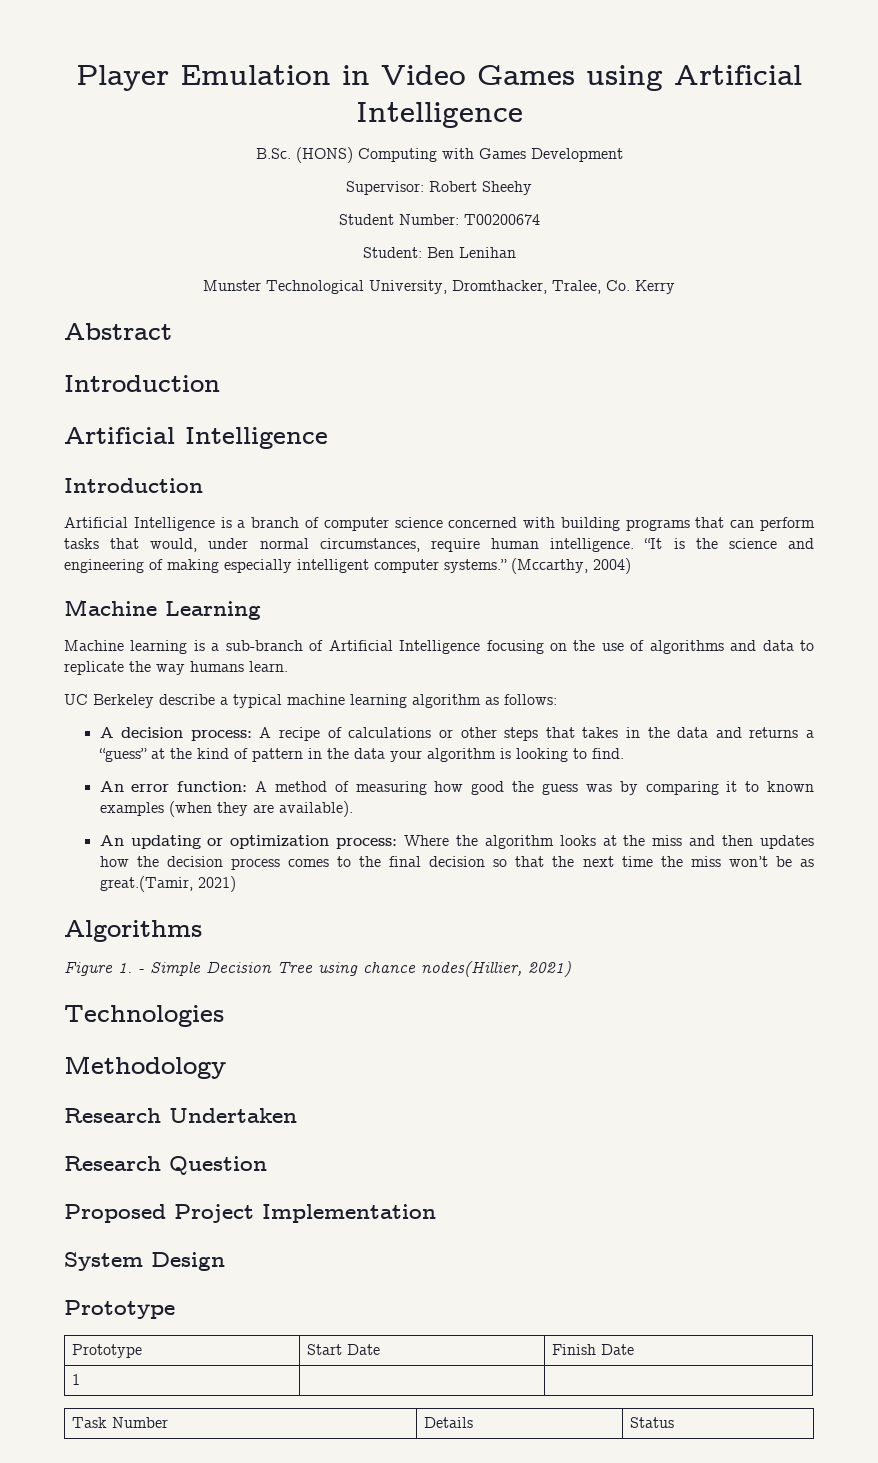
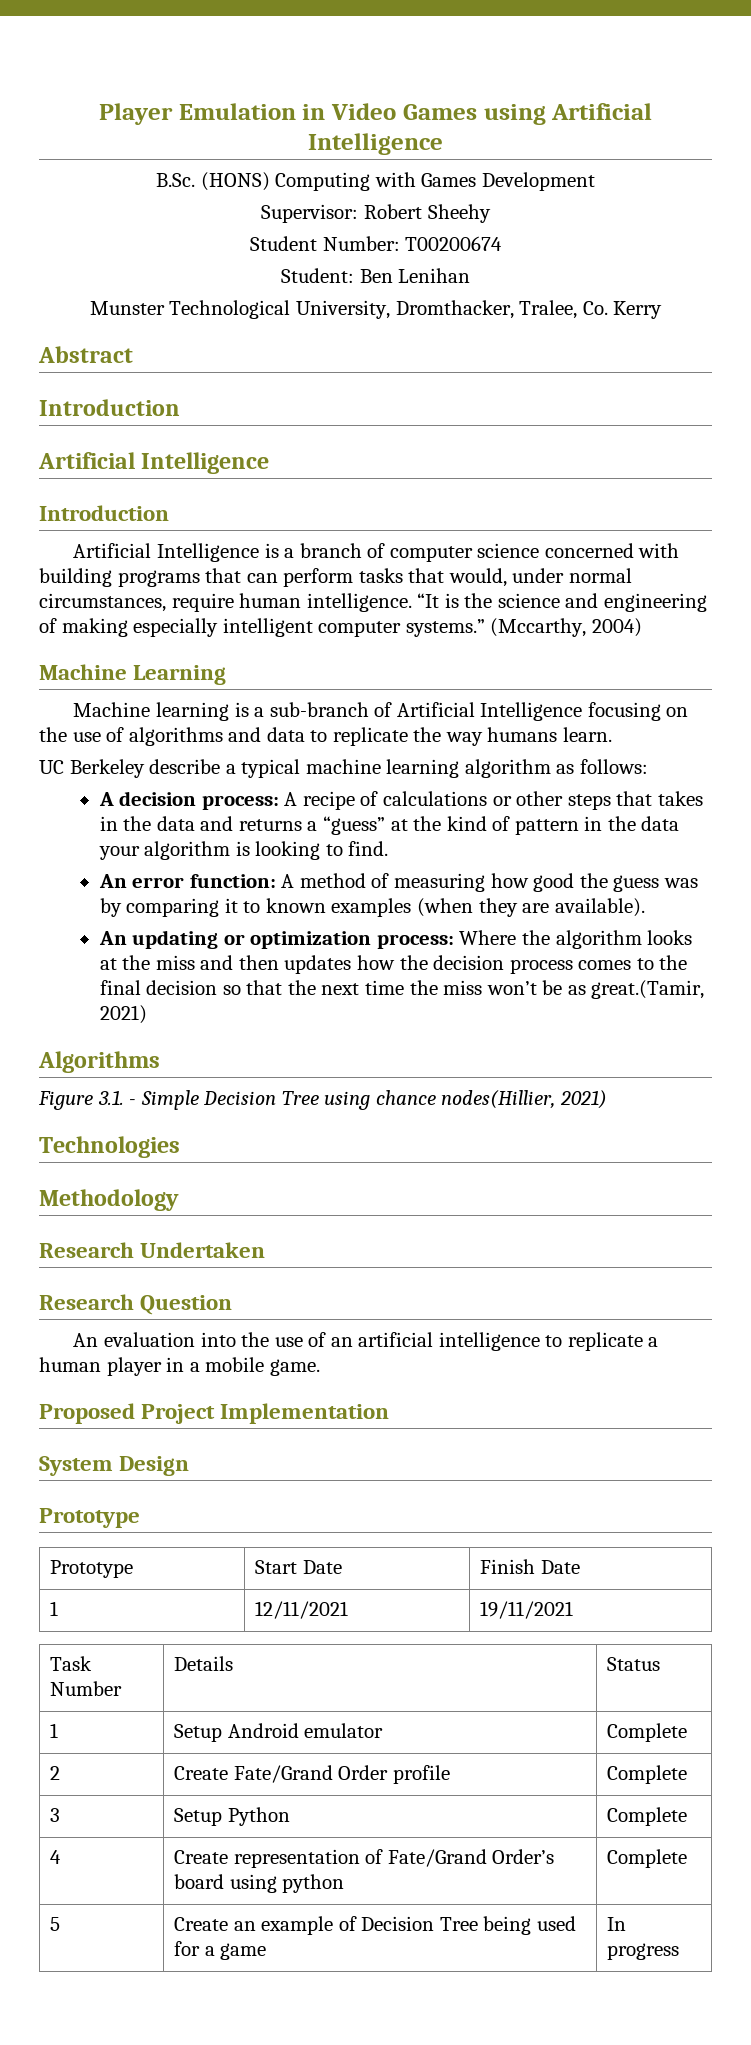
[118,963,132,973] 1. -> [97,1090,124,1105] 3.1.
(267, 1165) none -> [73,1332,659,1351] [39,1357,320,1376] // An evaluation into the use of an artificial intelligence to replicate a human player in a mobile game.
(81, 1379) | -> [255,1601,349,1619] [480,1601,574,1619] 12/11/2021 | 19/11/2021
(675, 1422) none -> [50,1723,59,1738] [174,1723,384,1742] [607,1723,688,1742] [50,1766,61,1780] [174,1765,450,1784] [607,1765,688,1784] [50,1808,61,1822] [174,1807,290,1826] [607,1807,688,1826] [50,1850,62,1864] [174,1849,555,1868] [174,1874,345,1893] [607,1849,688,1868] [50,1917,61,1931] [174,1916,576,1935] [174,1941,267,1960] [607,1917,627,1931] [607,1943,680,1960] // 1 | Setup Android emulator | Complete // 2 | Create Fate/Grand Order profile | Complete // 3 | Setup Python | Complete // 4 | Create representation of Fate/Grand Order’s board using python | Complete // 5 | Create an example of Decision Tree being used for a game | In progress

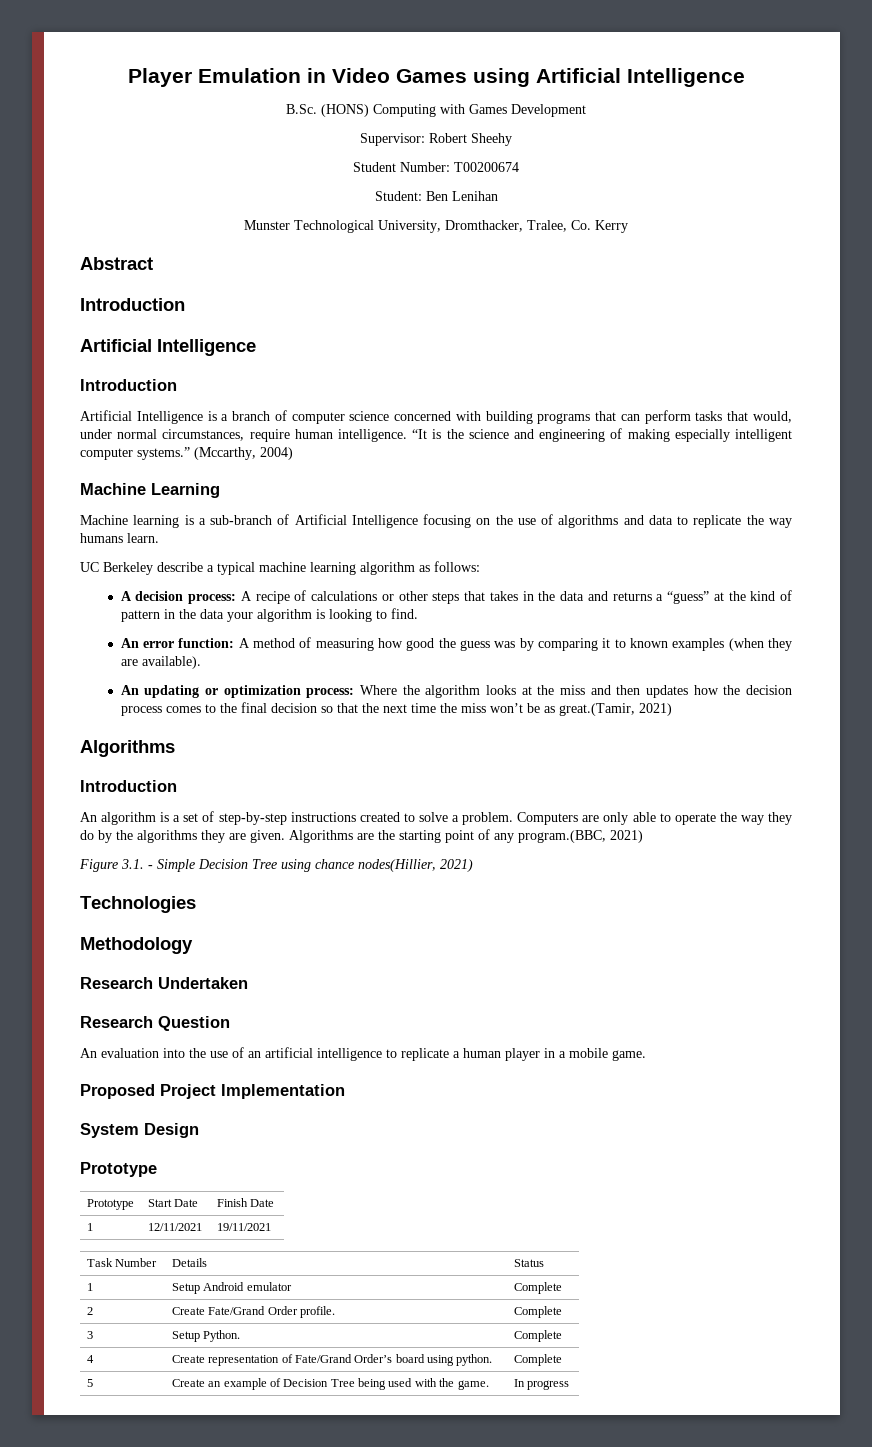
(160, 1062) none -> [80,780,177,792] [80,811,792,825] [80,829,643,843] // Introduction // An algorithm is a set of step-by-step instructions created to solve a problem. Computers are only able to operate the way they do by the algorithms they are given. Algorithms are the starting point of any program.(BBC, 2021)
[392,1765,450,1784] profile -> [299,1306,335,1318] profile.
[227,1807,290,1826] Python -> [203,1330,241,1342] Python.
[282,1874,345,1893] python -> [456,1354,493,1366] python.
[174,1941,267,1960] for a game -> [414,1378,489,1390] with the game.

